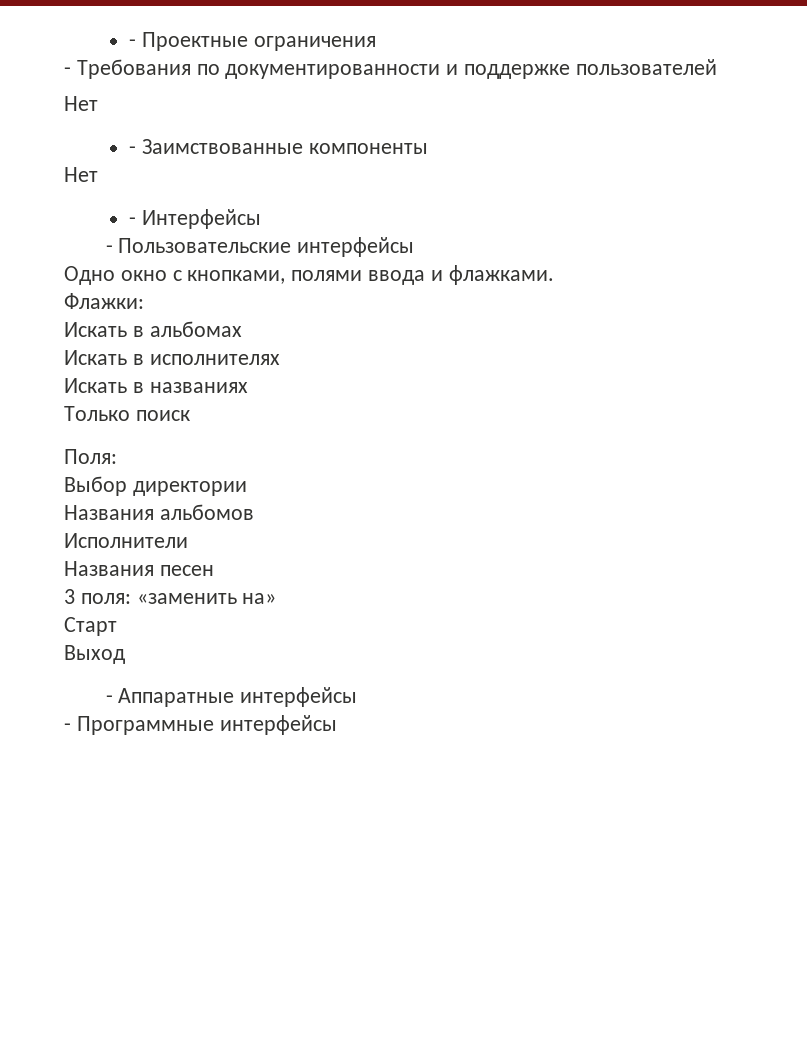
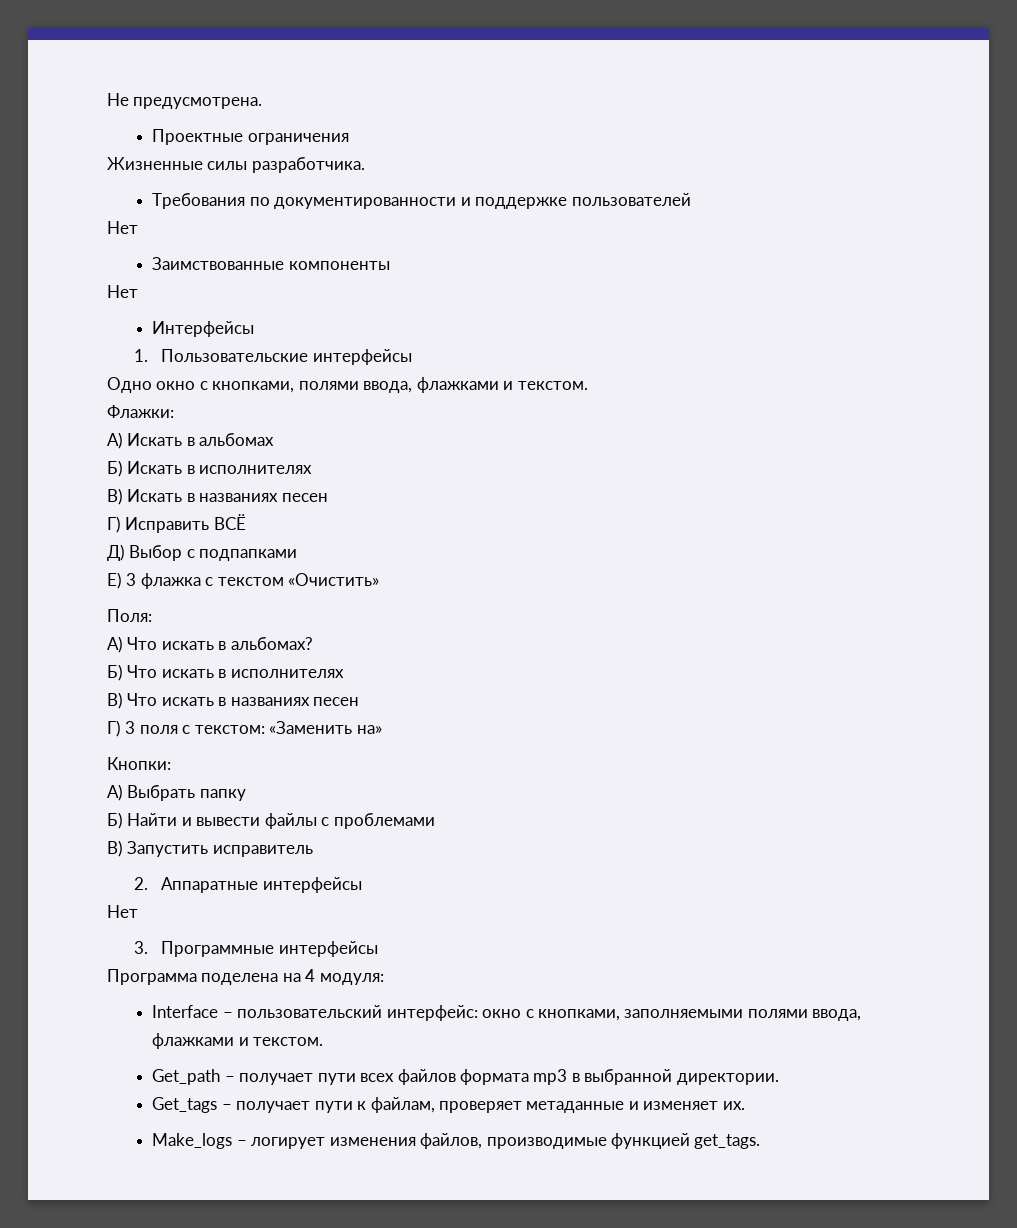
[129,39,137,47] - -> [107,93,263,109] Не предусмотрена. //
[64,67,71,75] - -> [107,157,365,173] Жизненные силы разработчика. //
[129,146,137,154] - -> (138, 227) none
[129,217,137,225] - -> (138, 291) none
[105,245,113,253] - -> [134,349,149,362] 1.
[368,265,554,285] ввода и флажками. -> [363,377,588,393] ввода, флажками и текстом.
(144, 301) none -> [107,432,123,449] А)
(242, 329) none -> [107,460,123,477] Б)
(280, 359) none -> [107,488,123,505] В)
[64,406,190,421] [64,449,117,464] [64,476,247,496] [64,504,254,520] [64,533,188,548] [64,561,214,576] [64,589,277,604] [64,617,117,636] [64,645,125,664] [105,695,113,703] // Только поиск // Поля: // Выбор директории // Названия альбомов // Исполнители // Названия песен // 3 поля: «заменить на» // Старт // Выход // - -> [281,493,328,502] [107,514,246,533] [107,544,298,561] [107,572,380,589] [107,609,152,622] [107,636,313,653] [107,664,344,681] [107,692,360,709] [107,720,382,737] [107,757,171,770] [107,784,246,801] [107,812,435,829] [107,840,313,857] [134,877,149,890] песен // Г) Исправить ВСЁ // Д) Выбор с подпапками // Е) 3 флажка с текстом «Очистить» // Поля: // А) Что искать в альбомах? // Б) Что искать в исполнителях // В) Что искать в названиях песен // Г) 3 поля с текстом: «Заменить на» // Кнопки: // А) Выбрать папку // Б) Найти и вывести файлы с проблемами // В) Запустить исправитель // 2.
[64,723,71,731] - -> [107,905,138,918] [134,941,149,954] Нет // 3.
(337, 725) none -> [107,969,384,985] [152,1005,862,1021] [152,1033,324,1049] [152,1069,779,1085] [152,1097,745,1113] [152,1133,761,1149] // Программа поделена на 4 модуля: // Interface – пользовательский интерфейс: окно с кнопками, заполняемыми полями ввода, флажками и текстом. // Get_path – получает пути всех файлов формата mp3 в выбранной директории. // Get_tags – получает пути к файлам, проверяет метаданные и изменяет их. // Make_logs – логирует изменения файлов, производимые функцией get_tags.

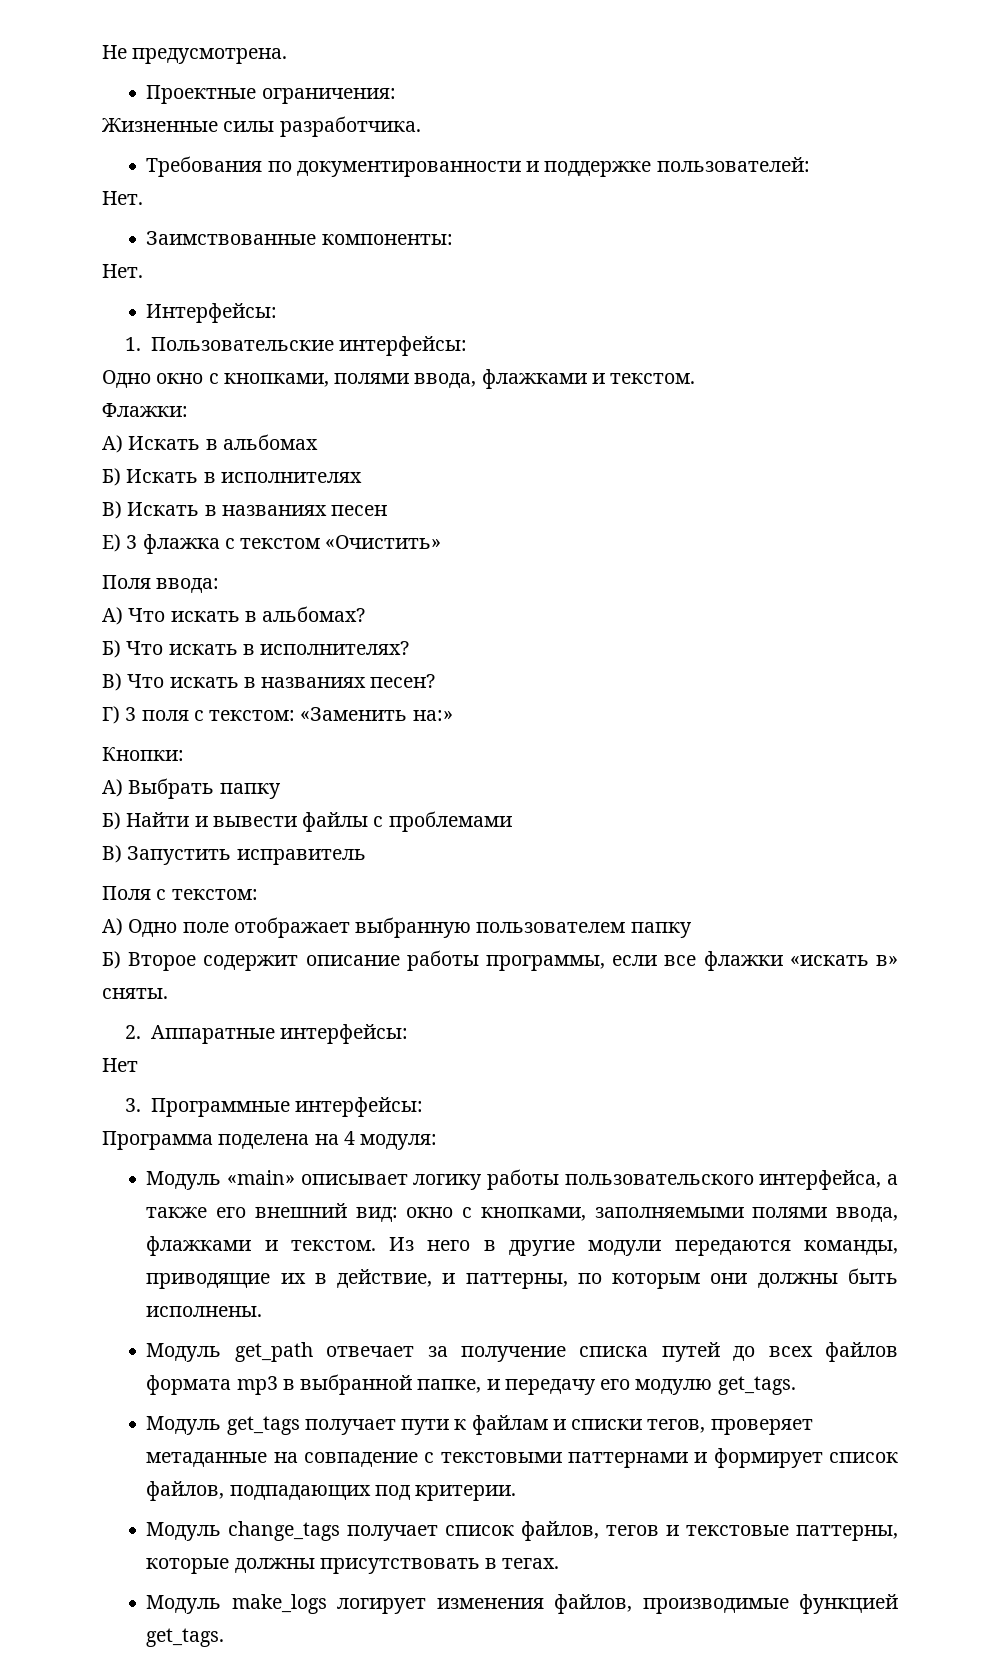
[247,133,349,145] ограничения -> [261,88,396,104] ограничения:
[571,193,691,206] [107,221,138,234] пользователей // Нет -> [656,157,810,172] [102,191,143,205] пользователей: // Нет.
[288,261,390,270] [107,285,138,298] [152,321,255,337] компоненты // Нет // Интерфейсы -> [321,234,453,245] [102,264,143,278] [146,303,278,323] компоненты: // Нет. // Интерфейсы:
[312,349,412,365] интерфейсы -> [338,336,467,356] интерфейсы:
[107,514,246,533] [107,544,298,561] // Г) Исправить ВСЁ // Д) Выбор с подпапками -> (388, 510) none
[107,609,152,622] Поля: -> [102,575,220,593] Поля ввода:
[230,669,344,678] исполнителях -> [260,641,410,655] исполнителях?
[313,697,360,706] песен -> [370,674,436,688] песен?
[356,725,382,734] на» -> [412,710,453,721] на:»
(313, 851) none -> [102,886,258,900] [102,917,692,938] [102,950,899,971] [102,988,168,999] // Поля с текстом: // А) Одно поле отображает выбранную пользователем папку // Б) Второе содержит описание работы программы, если все флажки «искать в» сняты.
[262,877,362,893] интерфейсы -> [279,1024,408,1044] интерфейсы:
[278,941,378,957] интерфейсы -> [294,1097,423,1117] интерфейсы:
[152,1005,478,1021] Interface – пользовательский интерфейс: -> [146,1169,898,1190] [146,1203,398,1222] Модуль «main» описывает логику работы пользовательского интерфейса, а также его внешний вид:
[152,1069,356,1085] // Get_path – получает пути -> [389,1237,898,1256] [146,1268,899,1289] [146,1306,263,1317] [146,1342,756,1362] Из него в другие модули передаются команды, приводящие их в действие, и паттерны, по которым они должны быть исполнены. // Модуль get_path отвечает за получение списка путей до
[676,1073,779,1085] [152,1097,745,1113] [152,1133,247,1149] директории. // Get_tags – получает пути к файлам, проверяет метаданные и изменяет их. // Make_logs – -> [417,1376,796,1395] [146,1415,813,1435] [146,1448,899,1468] [146,1481,517,1501] [146,1521,899,1541] [146,1558,560,1574] [146,1594,327,1614] папке, и передачу его модулю get_tags. // Модуль get_tags получает пути к файлам и списки тегов, проверяет метаданные на совпадение с текстовыми паттернами и формирует список файлов, подпадающих под критерии. // Модуль change_tags получает список файлов, тегов и текстовые паттерны, которые должны присутствовать в тегах. // Модуль make_logs

